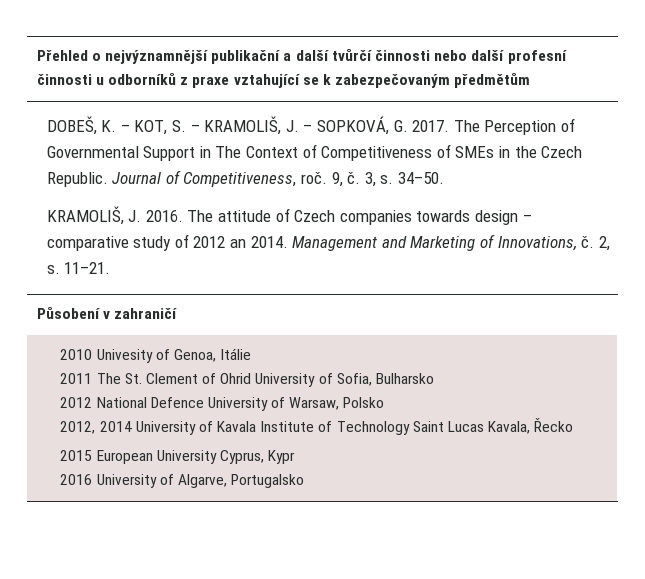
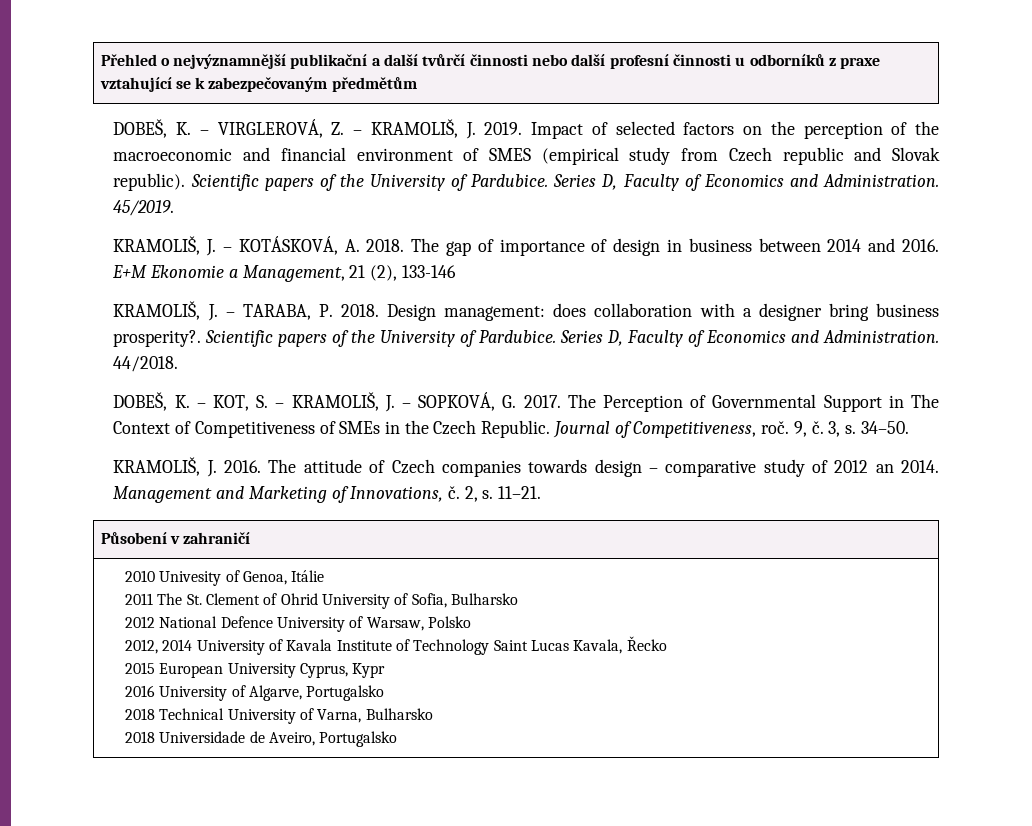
(531, 80) none -> [113,119,940,139] [113,147,941,165] [113,173,940,191] [113,200,175,216] [113,236,939,256] [112,265,456,282] [113,301,940,321] [113,330,940,347] [113,356,179,372] // DOBEŠ, K. – VIRGLEROVÁ, Z. – KRAMOLIŠ, J. 2019. Impact of selected factors on the perception of the macroeconomic and financial environment of SMES (empirical study from Czech republic and Slovak republic). Scientific papers of the University of Pardubice. Series D, Faculty of Economics and Administration. 45/2019. // KRAMOLIŠ, J. – KOTÁSKOVÁ, A. 2018. The gap of importance of design in business between 2014 and 2016. E+M Ekonomie a Management, 21 (2), 133-146 // KRAMOLIŠ, J. – TARABA, P. 2018. Design management: does collaboration with a designer bring business prosperity?. Scientific papers of the University of Pardubice. Series D, Faculty of Economics and Administration. 44/2018.
(305, 481) none -> [124,708,433,724] [124,731,398,747] // 2018 Technical University of Varna, Bulharsko // 2018 Universidade de Aveiro, Portugalsko

